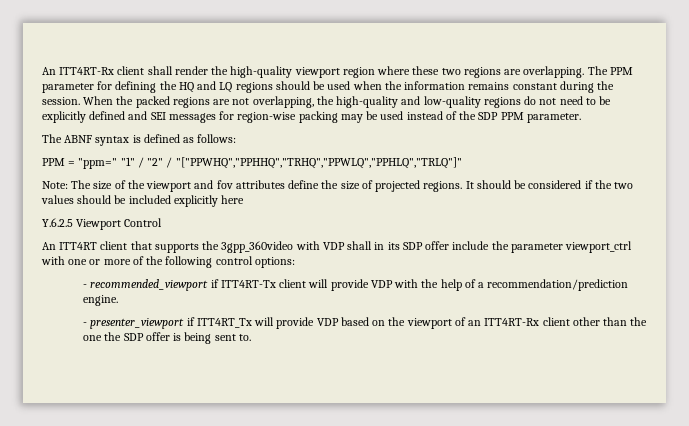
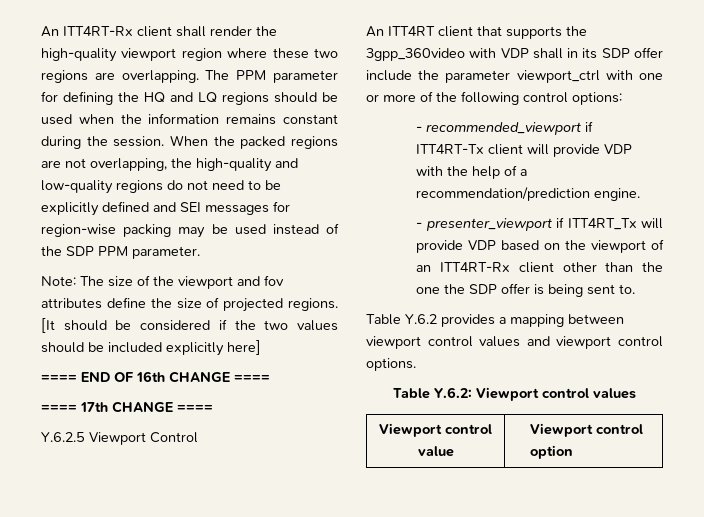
[42,134,237,146] [42,157,462,169] // The ABNF syntax is defined as follows: // PPM = "ppm=" "1" / "2" / "["PPWHQ","PPHHQ","TRHQ","PPWLQ","PPHLQ","TRLQ"]" -> (200, 252) none
[465,181,474,189] It -> [41,318,55,333] [It
[221,195,245,204] here -> [227,340,261,355] [41,371,270,383] [41,401,213,413] here] // ==== END OF 16th CHANGE ==== // ==== 17th CHANGE ====
(251, 337) none -> [366,314,624,327] [366,336,663,349] [366,358,416,371] [393,387,636,401] [379,423,492,437] [417,446,454,457] [530,423,644,437] [530,445,574,459] // Table Y.6.2 provides a mapping between viewport control values and viewport control options. // Table Y.6.2: Viewport control values // Viewport control value | Viewport control option

